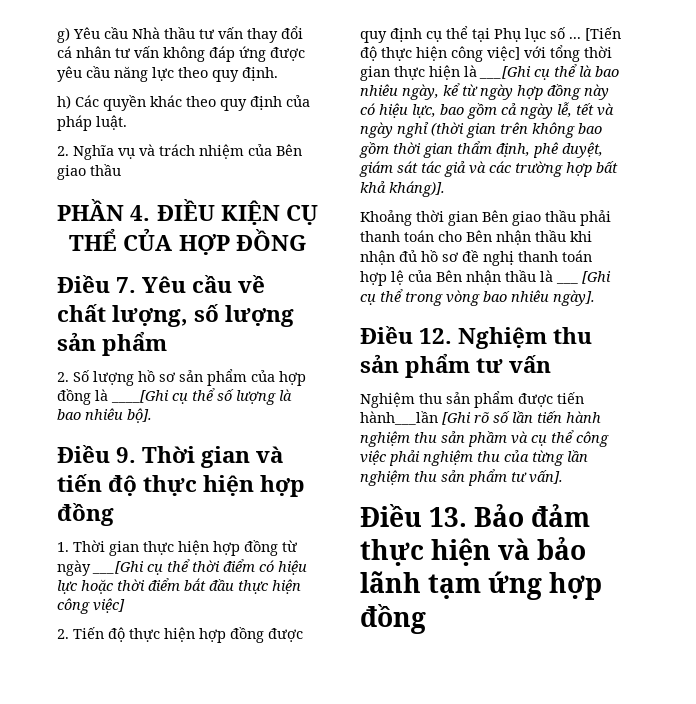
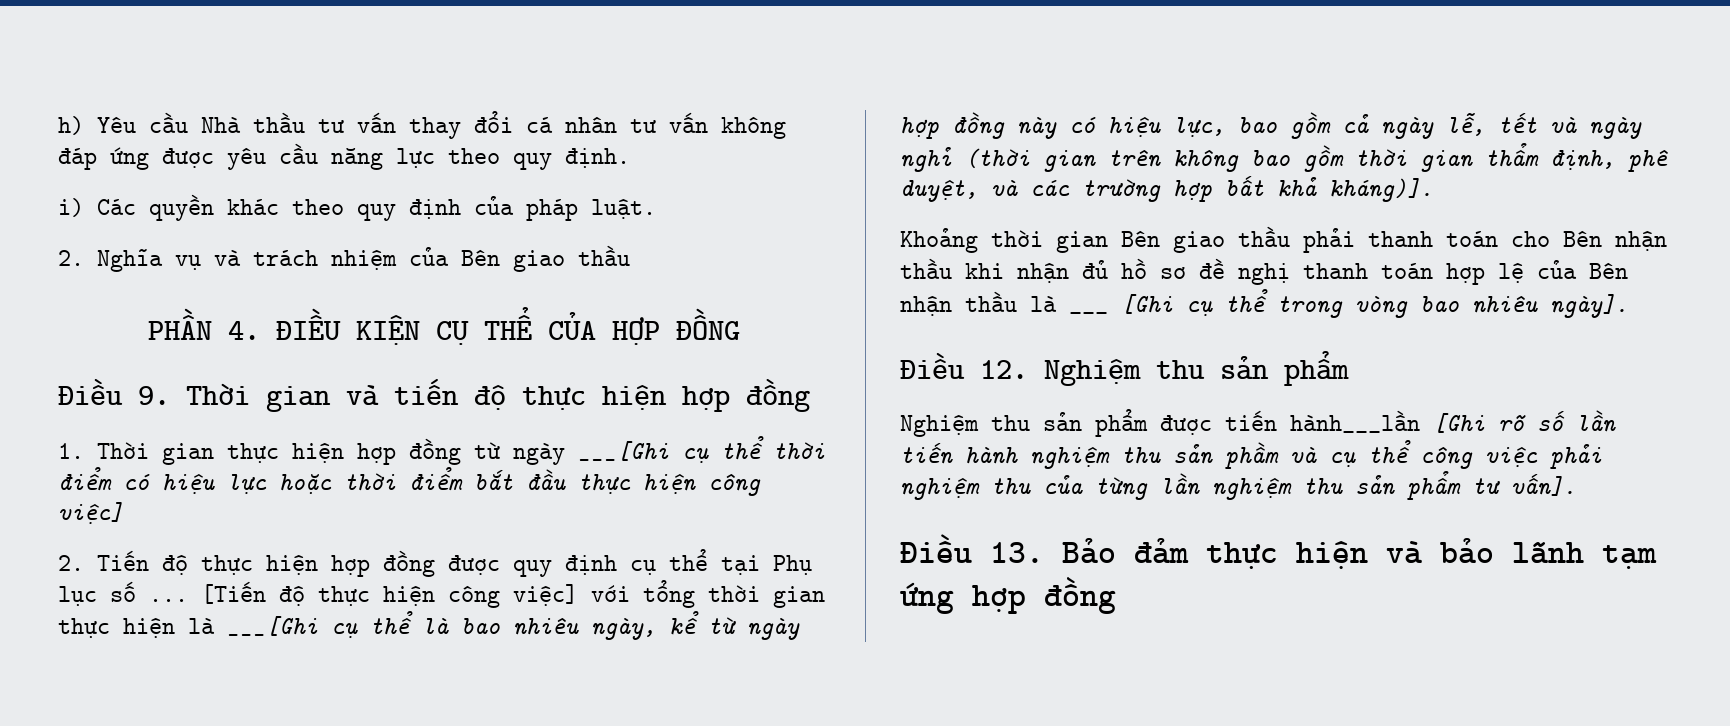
[57,27,70,43] g) -> [58,116,84,135] h)
[57,95,71,109] h) -> [58,198,84,217] i)
[57,275,266,293] [57,304,295,327] [57,331,168,356] [57,369,306,386] [57,388,292,405] [57,408,152,423] // Điều 7. Yêu cầu về chất lượng, số lượng sản phẩm // 2. Số lượng hồ sơ sản phẩm của hợp đồng là ____[Ghi cụ thể số lượng là bao nhiêu bộ]. -> (740, 324) none
[359,161,466,177] giám sát tác giả -> (978, 191) none
[476,355,552,373] tư vấn -> (1349, 368) none

